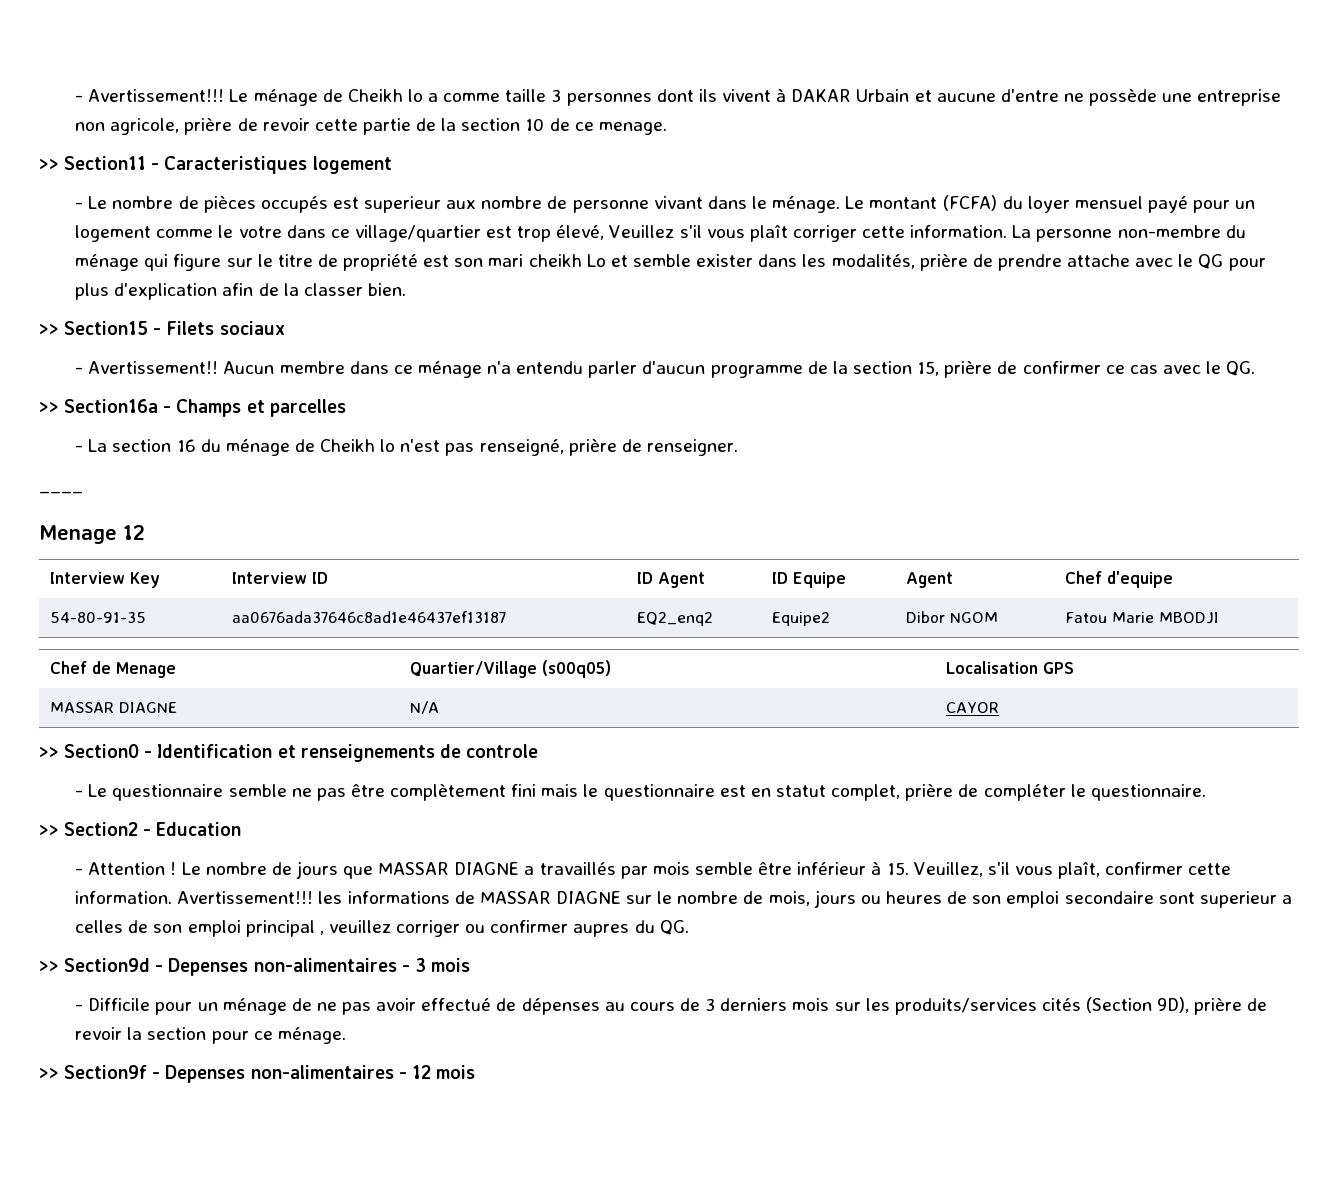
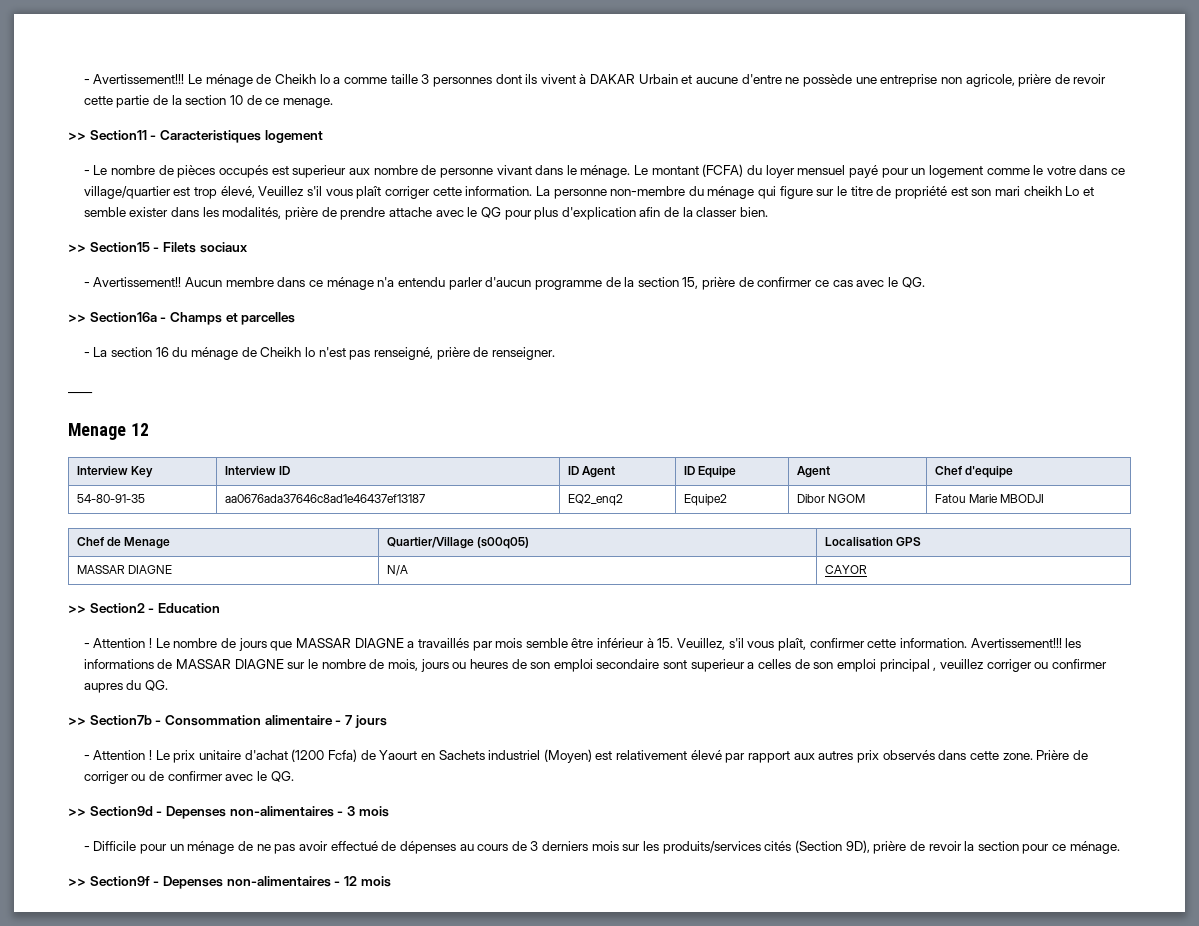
[39,744,538,762] [75,784,1206,801] // >> Section0 - Identification et renseignements de controle // - Le questionnaire semble ne pas être complètement fini mais le questionnaire est en statut complet, prière de compléter le questionnaire. -> (867, 569) none
(689, 927) none -> [68,715,387,728] [83,749,1088,763] [83,771,294,784] // >> Section7b - Consommation alimentaire - 7 jours // - Attention ! Le prix unitaire d'achat (1200 Fcfa) de Yaourt en Sachets industriel (Moyen) est relativement élevé par rapport aux autres prix observés dans cette zone. Prière de corriger ou de confirmer avec le QG.

